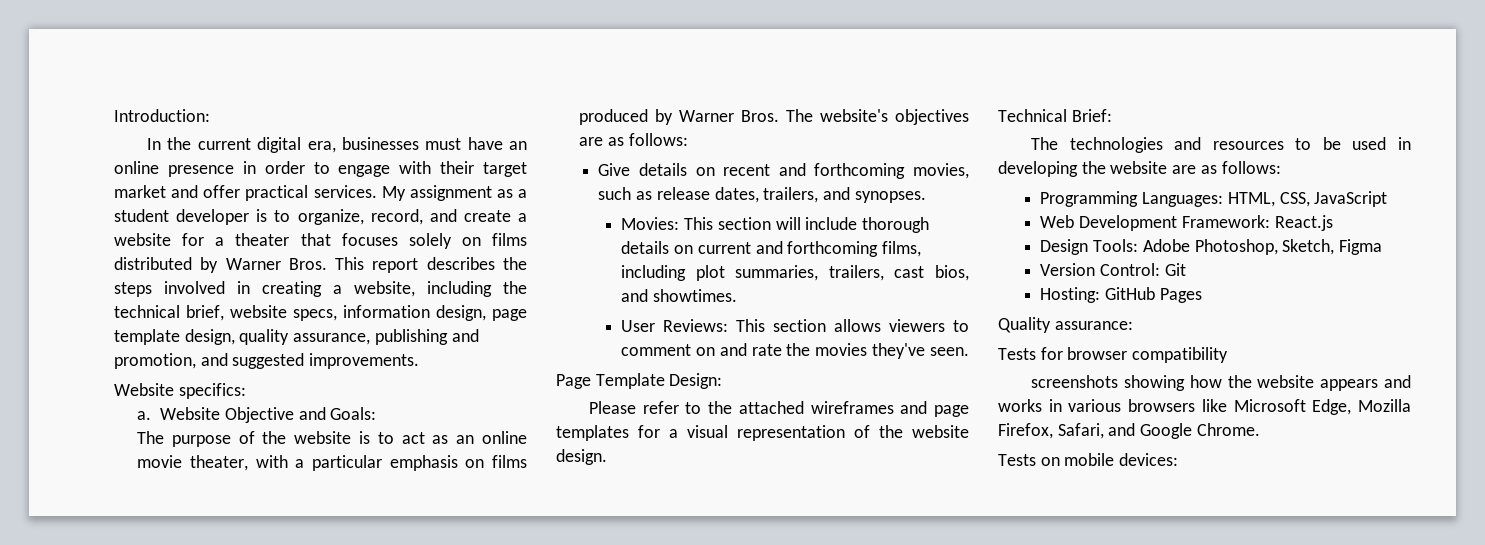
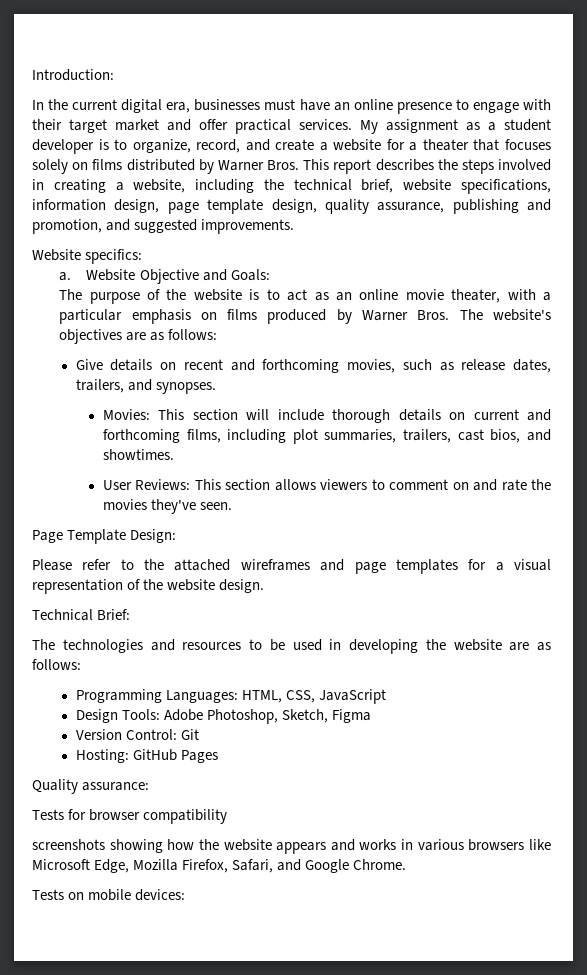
[242,161,305,174] in order -> (452, 108) none
[293,309,337,321] specs, -> [460,179,551,194] specifications,
[1040,215,1333,231] // Web Development Framework: React.js -> (386, 696) none

